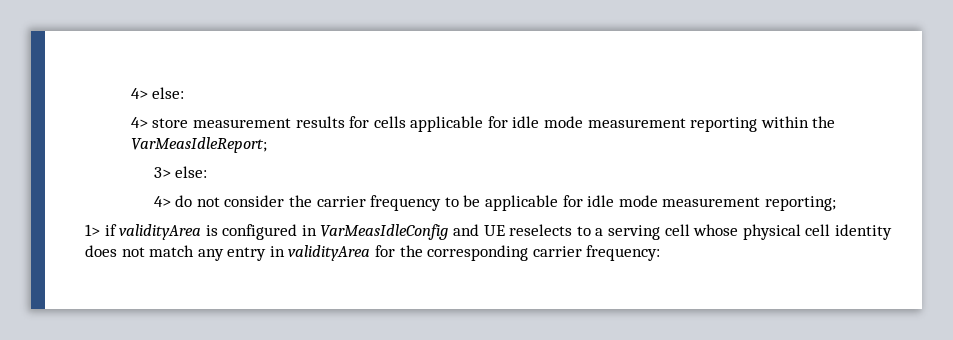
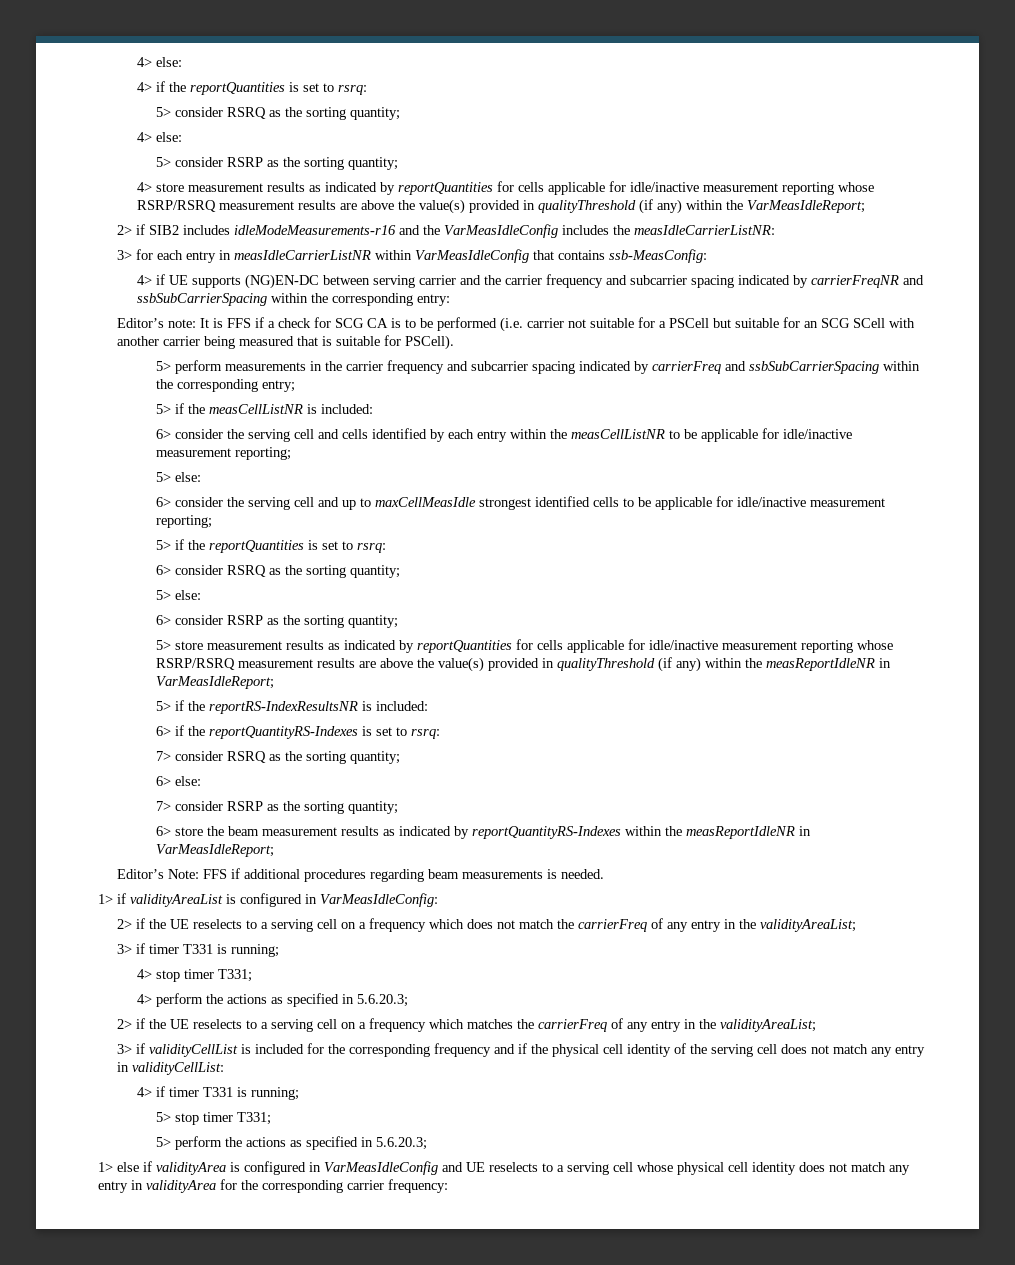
[152,116,836,132] [130,137,267,153] [153,166,208,178] [153,195,836,211] [84,224,100,236] store measurement results for cells applicable for idle mode measurement reporting within the VarMeasIdleReport; // 3> else: // 4> do not consider the carrier frequency to be applicable for idle mode measurement reporting; // 1> -> [155,81,367,95] [155,107,400,120] [136,132,182,142] [155,157,398,170] [136,181,874,195] [136,199,865,214] [117,224,776,238] [117,249,708,263] [136,274,924,289] [136,293,450,306] [117,317,916,332] [117,335,455,350] [155,360,920,374] [155,379,295,392] [155,403,373,414] [155,428,852,442] [155,447,291,460] [155,472,201,482] [155,496,885,510] [155,515,212,528] [155,539,386,553] [155,565,400,578] [155,590,201,600] [155,615,398,628] [155,639,893,653] [155,657,891,672] [155,676,274,689] [155,700,428,714] [155,725,440,739] [155,751,400,764] [155,776,201,786] [155,801,398,814] [155,826,811,839] [155,844,274,857] [117,868,605,882] [98,893,439,907] [117,918,857,932] [117,943,280,957] [136,969,252,982] [136,993,408,1007] [117,1018,817,1032] [117,1043,926,1057] [117,1062,225,1075] [136,1086,299,1100] [155,1112,271,1125] [155,1136,427,1150] [98,1162,140,1172] if the reportQuantities is set to rsrq: // 5> consider RSRQ as the sorting quantity; // 4> else: // 5> consider RSRP as the sorting quantity; // 4> store measurement results as indicated by reportQuantities for cells applicable for idle/inactive measurement reporting whose RSRP/RSRQ measurement results are above the value(s) provided in qualityThreshold (if any) within the VarMeasIdleReport; // 2> if SIB2 includes idleModeMeasurements-r16 and the VarMeasIdleConfig includes the measIdleCarrierListNR: // 3> for each entry in measIdleCarrierListNR within VarMeasIdleConfig that contains ssb-MeasConfig: // 4> if UE supports (NG)EN-DC between serving carrier and the carrier frequency and subcarrier spacing indicated by carrierFreqNR and ssbSubCarrierSpacing within the corresponding entry: // Editor’s note: It is FFS if a check for SCG CA is to be performed (i.e. carrier not suitable for a PSCell but suitable for an SCG SCell with another carrier being measured that is suitable for PSCell). // 5> perform measurements in the carrier frequency and subcarrier spacing indicated by carrierFreq and ssbSubCarrierSpacing within the corresponding entry; // 5> if the measCellListNR is included: // 6> consider the serving cell and cells identified by each entry within the measCellListNR to be applicable for idle/inactive measurement reporting; // 5> else: // 6> consider the serving cell and up to maxCellMeasIdle strongest identified cells to be applicable for idle/inactive measurement reporting; // 5> if the reportQuantities is set to rsrq: // 6> consider RSRQ as the sorting quantity; // 5> else: // 6> consider RSRP as the sorting quantity; // 5> store measurement results as indicated by reportQuantities for cells applicable for idle/inactive measurement reporting whose RSRP/RSRQ measurement results are above the value(s) provided in qualityThreshold (if any) within the measReportIdleNR in VarMeasIdleReport; // 5> if the reportRS-IndexResultsNR is included: // 6> if the reportQuantityRS-Indexes is set to rsrq: // 7> consider RSRQ as the sorting quantity; // 6> else: // 7> consider RSRP as the sorting quantity; // 6> store the beam measurement results as indicated by reportQuantityRS-Indexes within the measReportIdleNR in VarMeasIdleReport; // Editor’s Note: FFS if additional procedures regarding beam measurements is needed. // 1> if validityAreaList is configured in VarMeasIdleConfig: // 2> if the UE reselects to a serving cell on a frequency which does not match the carrierFreq of any entry in the validityAreaList; // 3> if timer T331 is running; // 4> stop timer T331; // 4> perform the actions as specified in 5.6.20.3; // 2> if the UE reselects to a serving cell on a frequency which matches the carrierFreq of any entry in the validityAreaList; // 3> if validityCellList is included for the corresponding frequency and if the physical cell identity of the serving cell does not match any entry in validityCellList: // 4> if timer T331 is running; // 5> stop timer T331; // 5> perform the actions as specified in 5.6.20.3; // 1> else

